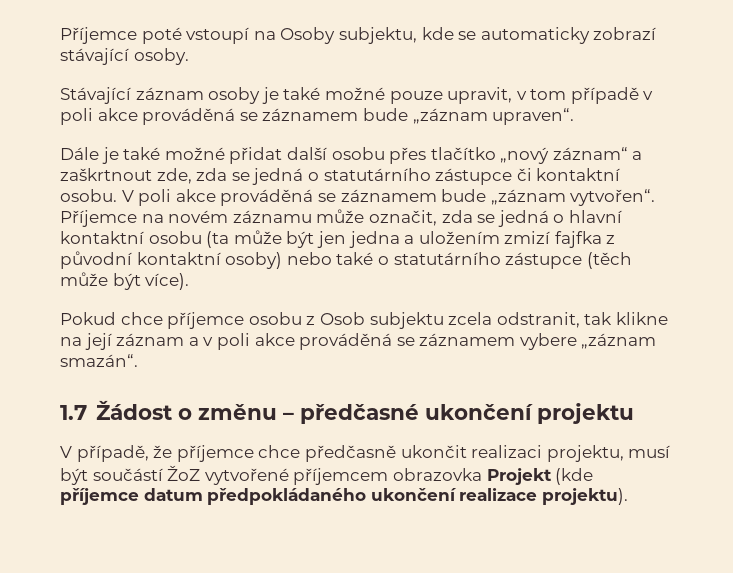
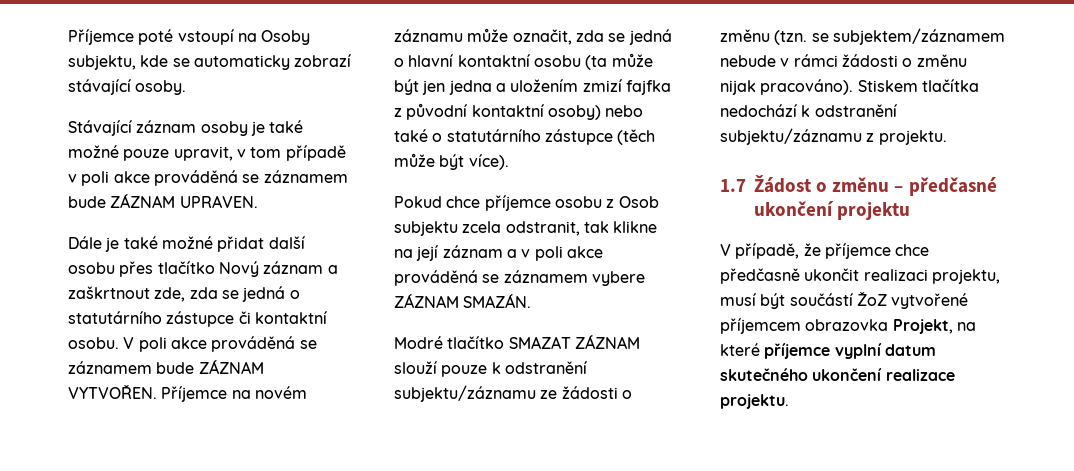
[412,108,575,125] „záznam upraven“. -> [110,194,258,208] ZÁZNAM UPRAVEN.
[500,147,628,164] „nový záznam“ -> [218,261,324,277] Nový záznam
[490,189,656,206] „záznam vytvořen“. -> [198,360,264,374] [68,384,157,399] ZÁZNAM VYTVOŘEN.
[581,333,657,349] [60,354,138,367] „záznam smazán“. -> [394,294,532,308] [394,335,640,349] [394,361,587,377] [394,385,632,402] [720,28,1005,45] [720,54,967,67] [720,79,979,95] [720,104,897,117] [720,128,947,145] ZÁZNAM SMAZÁN. // Modré tlačítko SMAZAT ZÁZNAM slouží pouze k odstranění subjektu/záznamu ze žádosti o změnu (tzn. se subjektem/záznamem nebude v rámci žádosti o změnu nijak pracováno). Stiskem tlačítka nedochází k odstranění subjektu/záznamu z projektu.
[486,468,594,485] [60,488,367,505] Projekt (kde příjemce datum předpokládaného -> [892,319,976,334] [720,343,936,359] [720,368,808,381] Projekt, na které příjemce vyplní datum skutečného
[541,488,628,505] projektu). -> [720,394,789,409] projektu.

